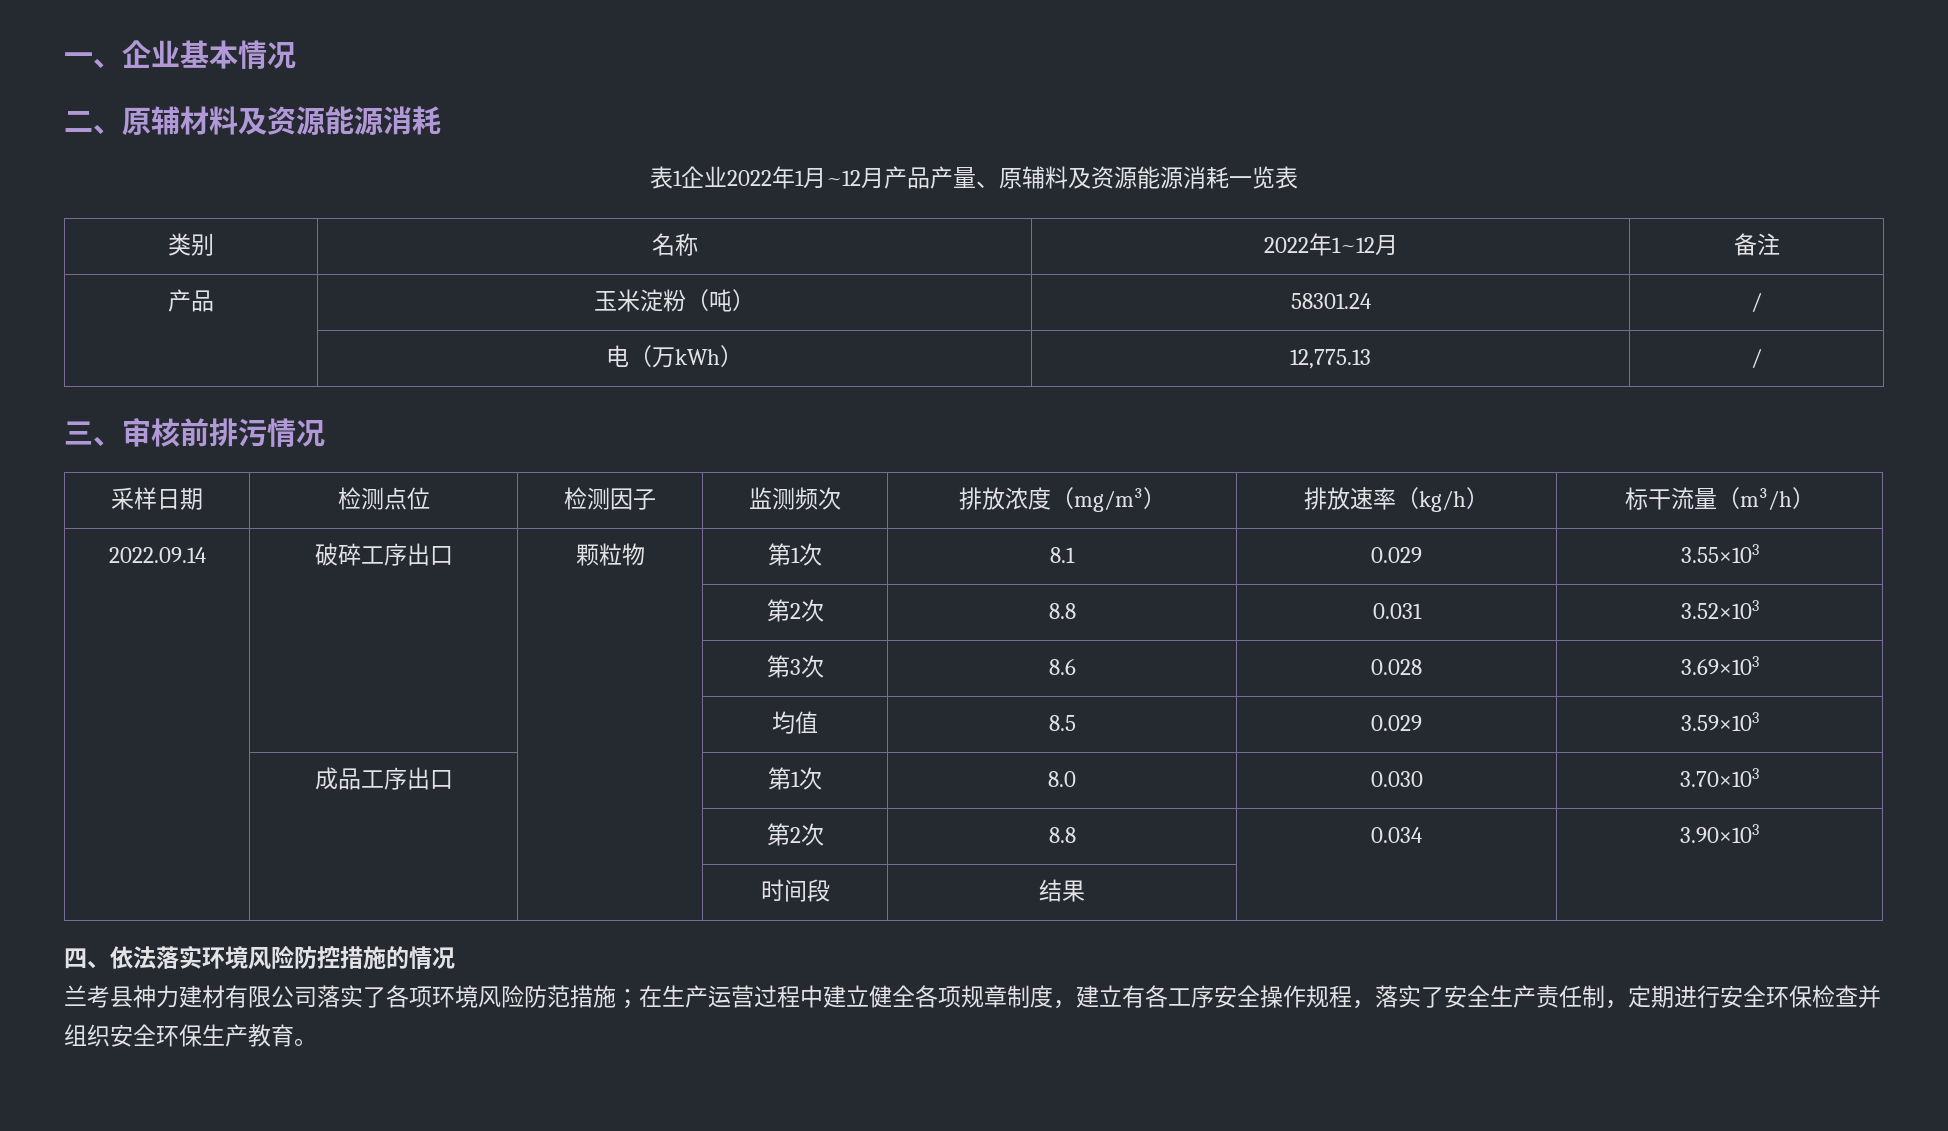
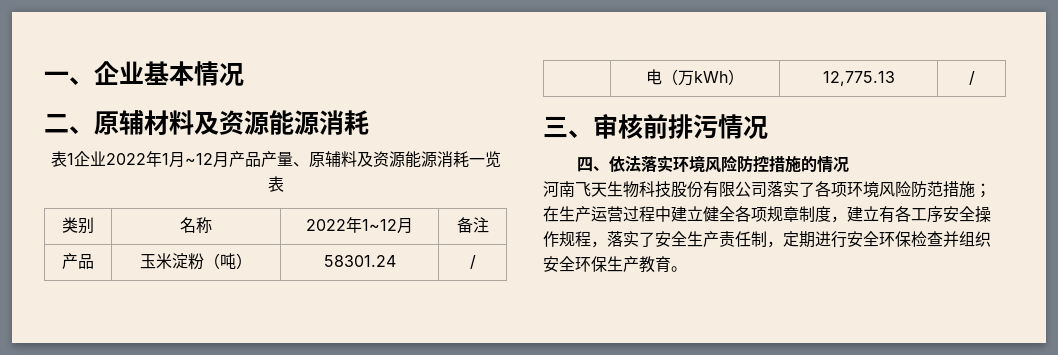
[111,487,203,510] [337,487,430,510] [564,487,656,510] [749,487,841,510] [958,487,1166,512] [1304,487,1489,512] [1624,487,1815,511] [108,547,206,563] [314,543,453,566] [575,543,645,566] [768,543,822,566] [1050,547,1075,563] [1371,547,1422,563] [1680,544,1759,563] [766,599,824,622] [1048,603,1076,619] [1372,603,1422,619] [1680,600,1759,619] [766,655,824,678] [1048,658,1076,675] [1371,659,1422,675] [1680,656,1759,675] [772,711,818,734] [1048,715,1076,731] [1371,715,1422,731] [1680,712,1759,731] [314,767,453,790] [768,767,822,790] [1048,771,1076,787] [1370,771,1423,787] [1680,768,1759,787] [766,823,824,846] [1048,827,1076,843] [1371,827,1422,843] [1680,824,1759,843] [760,879,830,902] [1039,879,1085,902] // 采样日期 | 检测点位 | 检测因子 | 监测频次 | 排放浓度（mg/m³） | 排放速率（kg/h） | 标干流量（m³/h） // 2022.09.14 | 破碎工序出口 | 颗粒物 | 第1次 | 8.1 | 0.029 | 3.55×103 // | | | 第2次 | 8.8 | 0.031 | 3.52×103 // | | | 第3次 | 8.6 | 0.028 | 3.69×103 // | | | 均值 | 8.5 | 0.029 | 3.59×103 // | 成品工序出口 | | 第1次 | 8.0 | 0.030 | 3.70×103 // | | | 第2次 | 8.8 | 0.034 | 3.90×103 // | | | 时间段 | 结果 | | -> (768, 127) none
[64,985,225,1008] 兰考县神力建材 -> [543,181,703,198] 河南飞天生物科技股份

